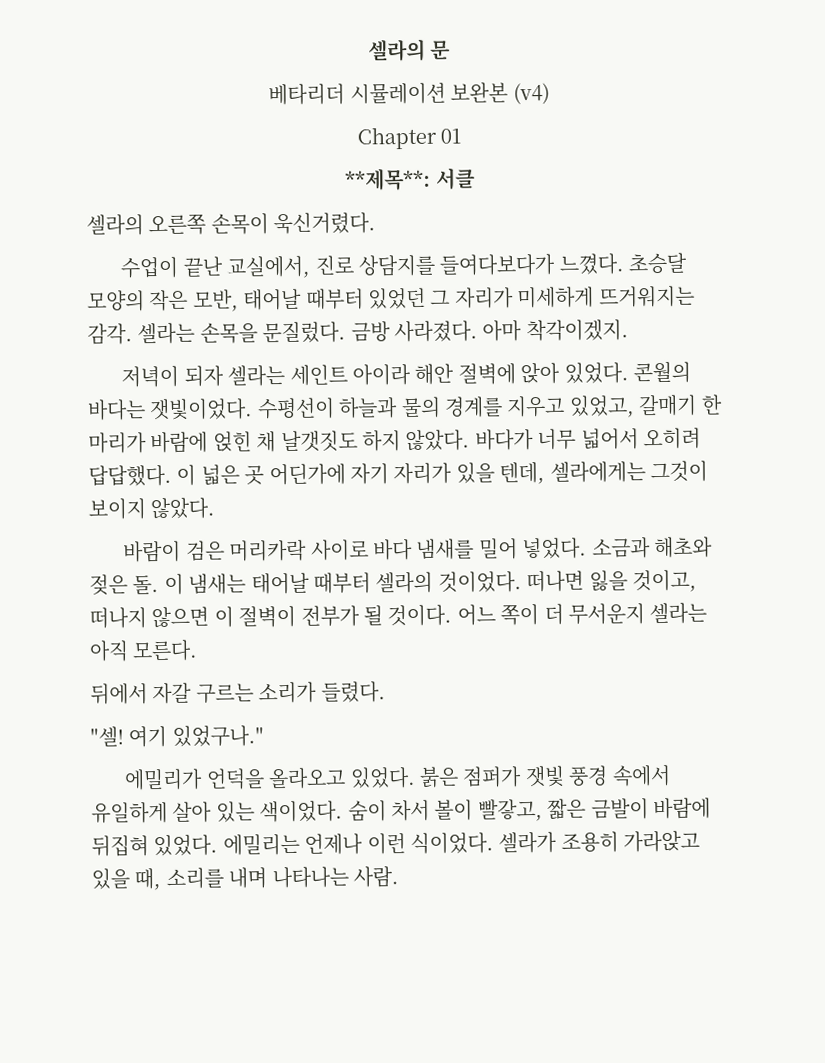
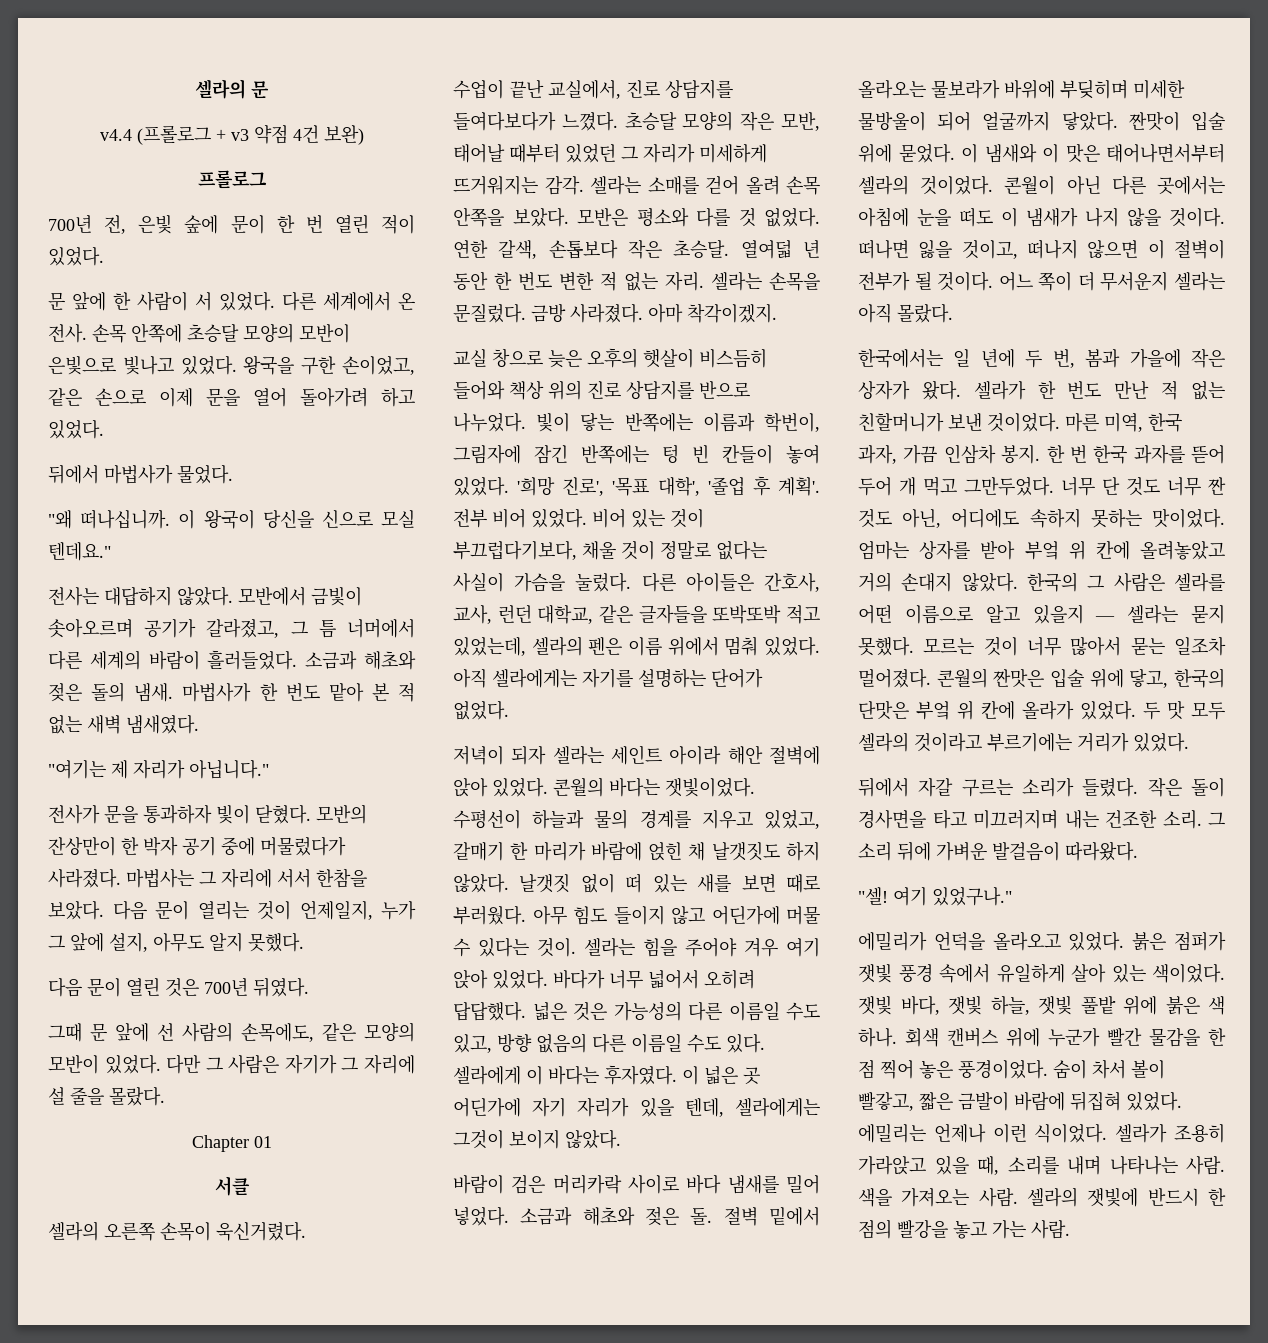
[268,82,550,106] 베타리더 시뮬레이션 보완본 (v4) -> [99,124,364,145] [197,170,267,189] [48,214,415,234] [48,246,104,266] [48,291,415,311] [48,323,350,343] [48,355,416,375] [48,388,415,407] [48,419,104,439] [48,464,233,484] [48,509,415,529] [48,542,111,561] [48,586,362,606] [48,619,415,638] [48,650,416,670] [48,682,415,702] [48,714,199,734] [48,759,269,779] [48,804,367,824] [48,836,346,856] [48,868,367,888] [48,900,416,920] [48,932,304,952] [48,977,309,997] [48,1022,415,1042] [48,1054,415,1074] [48,1086,165,1106] v4.4 (프롤로그 + v3 약점 4건 보완) // 프롤로그 // 700년 전, 은빛 숲에 문이 한 번 열린 적이 있었다. // 문 앞에 한 사람이 서 있었다. 다른 세계에서 온 전사. 손목 안쪽에 초승달 모양의 모반이 은빛으로 빛나고 있었다. 왕국을 구한 손이었고, 같은 손으로 이제 문을 열어 돌아가려 하고 있었다. // 뒤에서 마법사가 물었다. // "왜 떠나십니까. 이 왕국이 당신을 신으로 모실 텐데요." // 전사는 대답하지 않았다. 모반에서 금빛이 솟아오르며 공기가 갈라졌고, 그 틈 너머에서 다른 세계의 바람이 흘러들었다. 소금과 해초와 젖은 돌의 냄새. 마법사가 한 번도 맡아 본 적 없는 새벽 냄새였다. // "여기는 제 자리가 아닙니다." // 전사가 문을 통과하자 빛이 닫혔다. 모반의 잔상만이 한 박자 공기 중에 머물렀다가 사라졌다. 마법사는 그 자리에 서서 한참을 보았다. 다음 문이 열리는 것이 언제일지, 누가 그 앞에 설지, 아무도 알지 못했다. // 다음 문이 열린 것은 700년 뒤였다. // 그때 문 앞에 선 사람의 손목에도, 같은 모양의 모반이 있었다. 다만 그 사람은 자기가 그 자리에 설 줄을 몰랐다.
[345,167,432,191] **제목**: -> (272, 1142) none
(196, 333) none -> [647,176,820,195] [453,207,820,227] [453,239,820,259] [453,271,762,291] 소매를 걷어 올려 손목 안쪽을 보았다. 모반은 평소와 다를 것 없었다. 연한 갈색, 손톱보다 작은 초승달. 열여덟 년 동안 한 번도 변한 적 없는 자리. 셀라는
(629, 330) none -> [453,348,767,368] [453,380,750,400] [453,412,820,432] [453,444,820,464] [453,476,820,496] [453,508,704,528] [453,540,767,560] [453,572,820,592] [453,604,820,624] [453,636,820,656] [453,668,763,688] [453,700,509,720] // 교실 창으로 늦은 오후의 햇살이 비스듬히 들어와 책상 위의 진로 상담지를 반으로 나누었다. 빛이 닿는 반쪽에는 이름과 학번이, 그림자에 잠긴 반쪽에는 텅 빈 칸들이 놓여 있었다. '희망 진로', '목표 대학', '졸업 후 계획'. 전부 비어 있었다. 비어 있는 것이 부끄럽다기보다, 채울 것이 정말로 없다는 사실이 가슴을 눌렀다. 다른 아이들은 간호사, 교사, 런던 대학교, 같은 글자들을 또박또박 적고 있었는데, 셀라의 펜은 이름 위에서 멈춰 있었다. 아직 셀라에게는 자기를 설명하는 단어가 없었다.
(471, 440) none -> [519,873,820,893] [453,905,820,925] [453,937,820,957] [453,969,548,989] 날갯짓 없이 떠 있는 새를 보면 때로 부러웠다. 아무 힘도 들이지 않고 어딘가에 머물 수 있다는 것이. 셀라는 힘을 주어야 겨우 여기 앉아 있었다.
(172, 475) none -> [532,1001,820,1021] [453,1033,765,1053] [453,1065,677,1085] 넓은 것은 가능성의 다른 이름일 수도 있고, 방향 없음의 다른 이름일 수도 있다. 셀라에게 이 바다는 후자였다.
[163,571,522,596] 이 냄새는 태어날 때부터 셀라의 것이었다. -> [723,1207,820,1226] [858,79,1185,99] [858,111,1225,131] [858,143,1225,163] [858,175,1225,195] [858,207,1225,227] 절벽 밑에서 올라오는 물보라가 바위에 부딪히며 미세한 물방울이 되어 얼굴까지 닿았다. 짠맛이 입술 위에 묻었다. 이 냄새와 이 맛은 태어나면서부터 셀라의 것이었다. 콘월이 아닌 다른 곳에서는 아침에 눈을 떠도 이 냄새가 나지 않을 것이다.
[132,639,199,662] 모른다. -> [897,303,953,323] [858,348,1225,368] [858,380,1225,400] [858,412,1182,432] [858,444,1225,464] [858,476,1226,496] [858,508,1225,528] [858,540,1225,560] [858,572,1225,592] [858,604,1225,624] [858,636,1226,656] [858,668,1225,688] [858,700,1225,720] [858,732,1189,752] 몰랐다. // 한국에서는 일 년에 두 번, 봄과 가을에 작은 상자가 왔다. 셀라가 한 번도 만난 적 없는 친할머니가 보낸 것이었다. 마른 미역, 한국 과자, 가끔 인삼차 봉지. 한 번 한국 과자를 뜯어 두어 개 먹고 그만두었다. 너무 단 것도 너무 짠 것도 아닌, 어디에도 속하지 못하는 맛이었다. 엄마는 상자를 받아 부엌 위 칸에 올려놓았고 거의 손대지 않았다. 한국의 그 사람은 셀라를 어떤 이름으로 알고 있을지 — 셀라는 묻지 못했다. 모르는 것이 너무 많아서 묻는 일조차 멀어졌다. 콘월의 짠맛은 입술 위에 닿고, 한국의 단맛은 부엌 위 칸에 올라가 있었다. 두 맛 모두 셀라의 것이라고 부르기에는 거리가 있었다.
(386, 692) none -> [1147,778,1225,797] [858,809,1225,829] [858,841,1138,861] 작은 돌이 경사면을 타고 미끄러지며 내는 건조한 소리. 그 소리 뒤에 가벼운 발걸음이 따라왔다.
(344, 811) none -> [858,995,1225,1015] [858,1028,1226,1047] [858,1059,1048,1079] 잿빛 바다, 잿빛 하늘, 잿빛 풀밭 위에 붉은 색 하나. 회색 캔버스 위에 누군가 빨간 물감을 한 점 찍어 놓은 풍경이었다.
(399, 877) none -> [858,1187,1226,1207] [858,1219,1070,1239] 색을 가져오는 사람. 셀라의 잿빛에 반드시 한 점의 빨강을 놓고 가는 사람.

